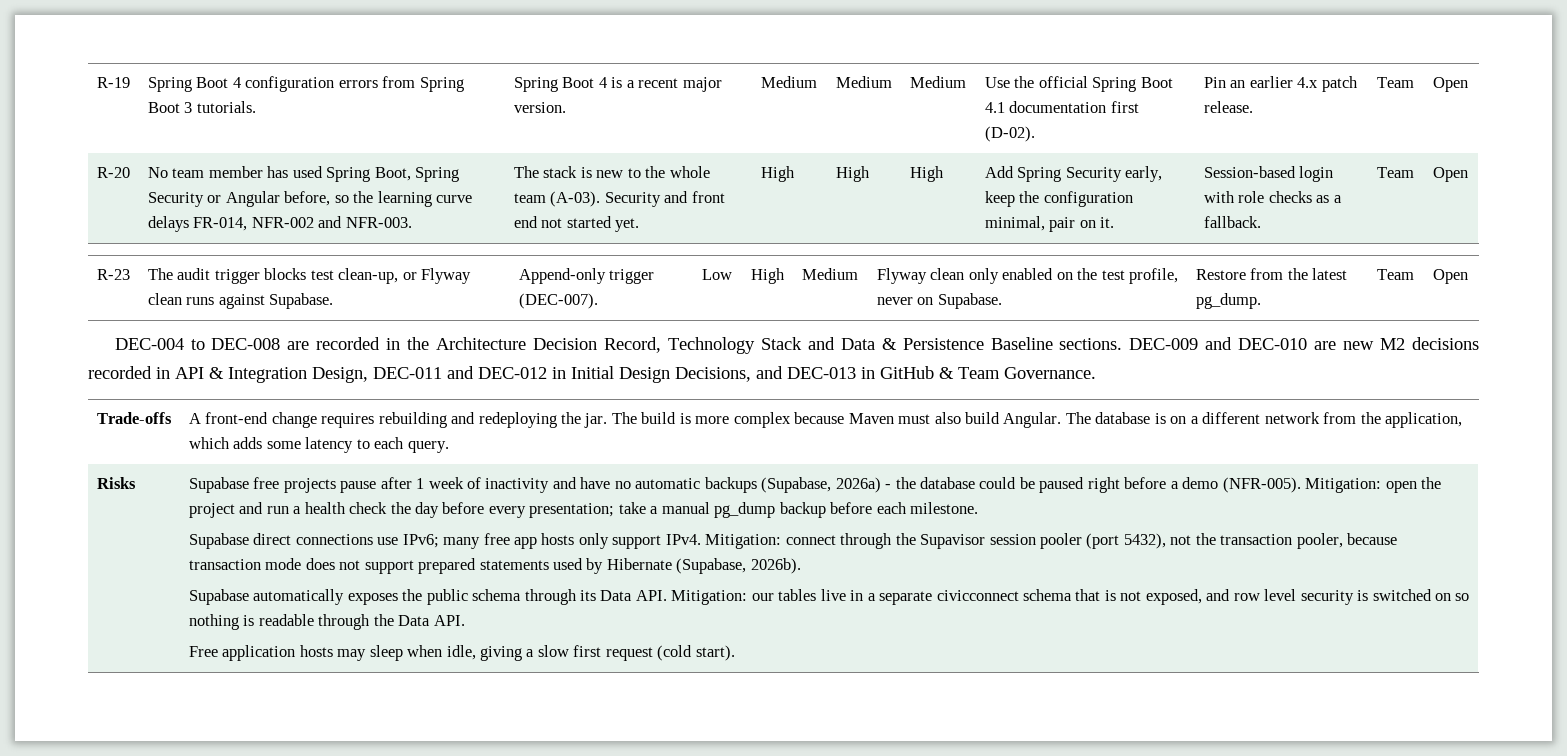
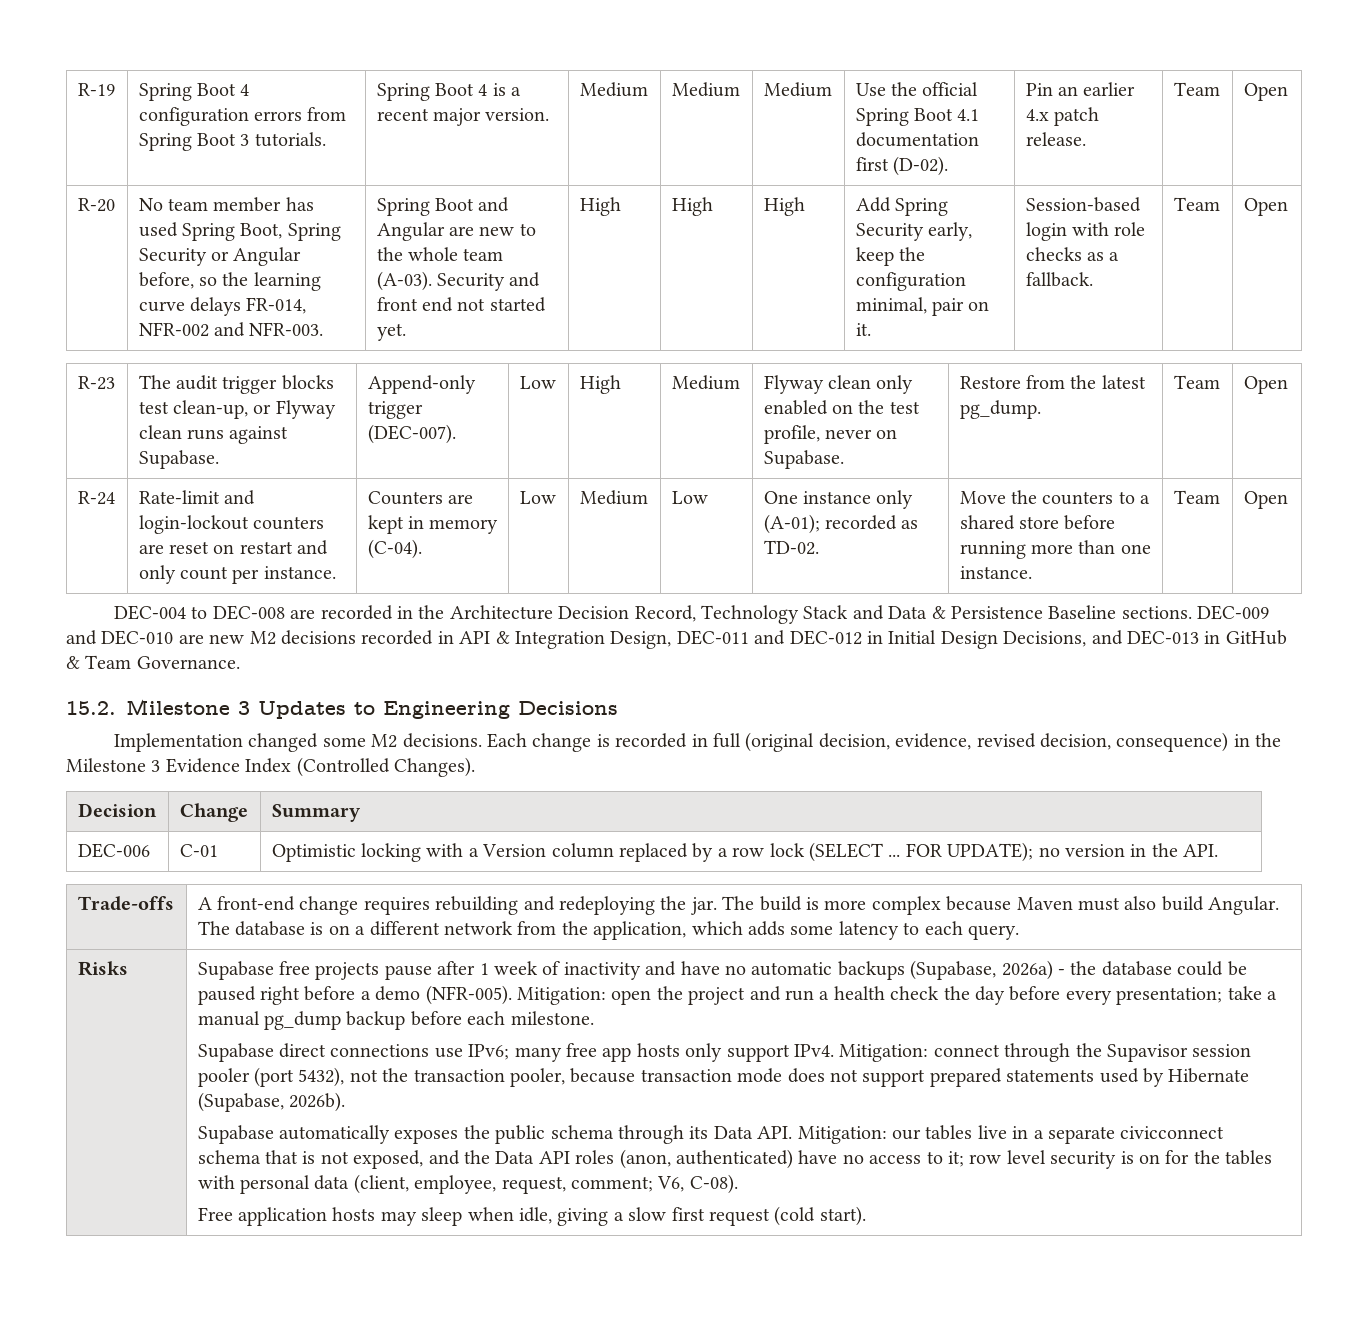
[513,166,592,178] The stack is -> [376,197,510,216] [376,222,474,241] Spring Boot and Angular are
(1468, 276) none -> [77,491,115,505] [138,490,255,505] [138,515,324,534] [138,540,329,555] [138,565,336,584] [367,491,473,505] [367,515,499,534] [367,539,422,559] [519,491,556,504] [579,490,648,505] [671,491,708,504] [763,490,914,509] [763,514,919,534] [763,540,819,555] [959,490,1151,505] [959,515,1116,530] [959,540,1151,559] [959,566,1032,579] [1173,490,1220,504] [1243,491,1288,509] // R-24 | Rate-limit and login-lockout counters are reset on restart and only count per instance. | Counters are kept in memory (C-04). | Low | Medium | Low | One instance only (A-01); recorded as TD-02. | Move the counters to a shared store before running more than one instance. | Team | Open
(1096, 373) none -> [66,699,618,719] [113,732,1282,752] [66,757,475,777] [77,803,157,817] [179,803,248,822] [271,804,361,822] [77,843,150,858] [179,844,218,857] [271,842,1219,862] // 15.2. Milestone 3 Updates to Engineering Decisions // Implementation changed some M2 decisions. Each change is recorded in full (original decision, evidence, revised decision, consequence) in the Milestone 3 Evidence Index (Controlled Changes). // Decision | Change | Summary // DEC-006 | C-01 | Optimistic locking with a Version column replaced by a row lock (SELECT ... FOR UPDATE); no version in the API.
[1233,589,1470,605] [188,614,465,630] row level security is switched on so nothing is readable through the Data API. -> [463,1149,1273,1169] [197,1174,738,1194] the Data API roles (anon, authenticated) have no access to it; row level security is on for the tables with personal data (client, employee, request, comment; V6, C-08).

